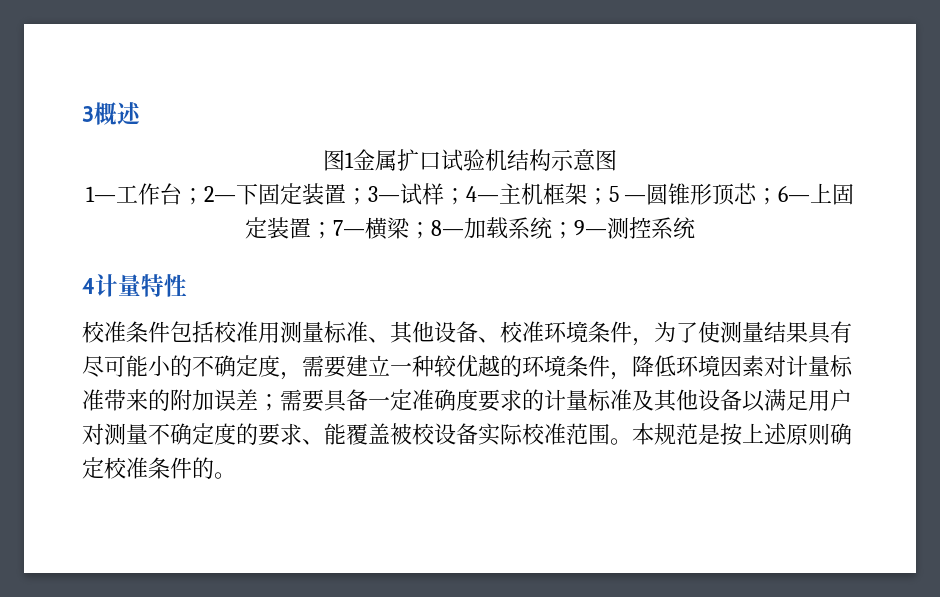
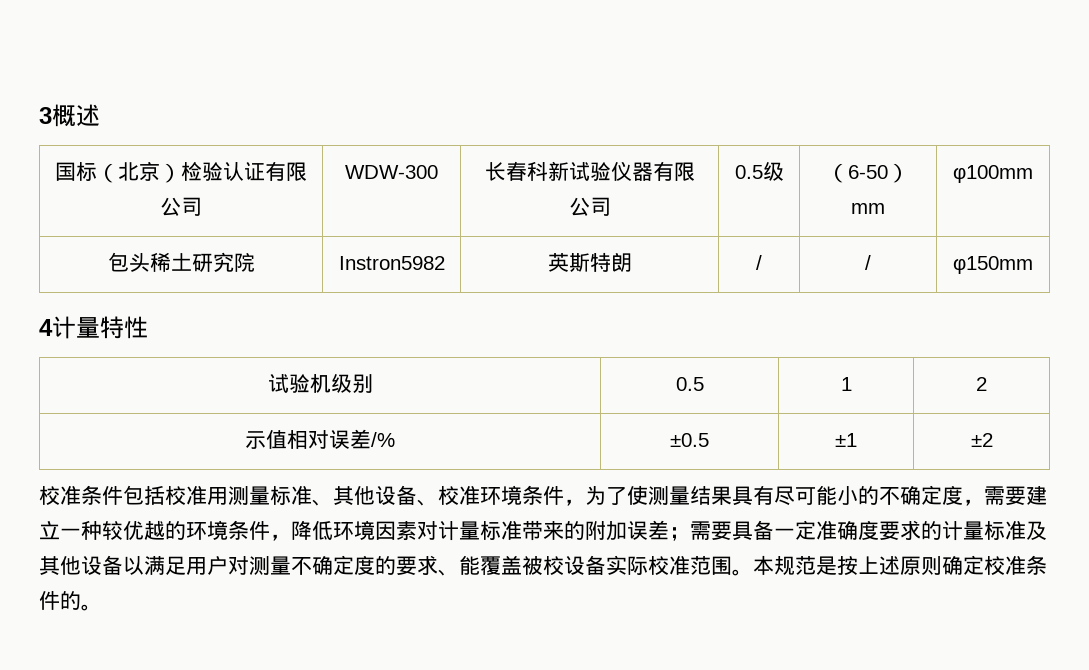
[323,149,617,171] [85,183,855,206] [245,217,695,240] [82,274,187,297] // 图1金属扩口试验机结构示意图 // 1—工作台；2—下固定装置；3—试样；4—主机框架；5 —圆锥形顶芯；6—上固定装置；7—横梁；8—加载系统；9—测控系统 // 4计量特性 -> [55,161,307,183] [160,197,202,216] [344,165,438,179] [484,161,695,181] [568,197,611,216] [734,162,784,181] [827,163,909,183] [851,203,885,214] [953,165,1033,183] [107,252,255,272] [338,256,445,270] [547,252,632,272] [756,255,762,270] [865,255,871,270] [953,256,1033,274] [39,316,148,339] [267,374,373,393] [675,377,704,391] [840,377,852,391] [976,377,987,391] [245,429,395,449] [670,433,709,447] [835,433,857,447] [970,433,993,447] // 国标（北京）检验认证有限公司 | WDW-300 | 长春科新试验仪器有限公司 | 0.5级 | （6-50）mm | φ100mm // 包头稀土研究院 | Instron5982 | 英斯特朗 | / | / | φ150mm // 4计量特性 // 试验机级别 | 0.5 | 1 | 2 // 示值相对误差/% | ±0.5 | ±1 | ±2

